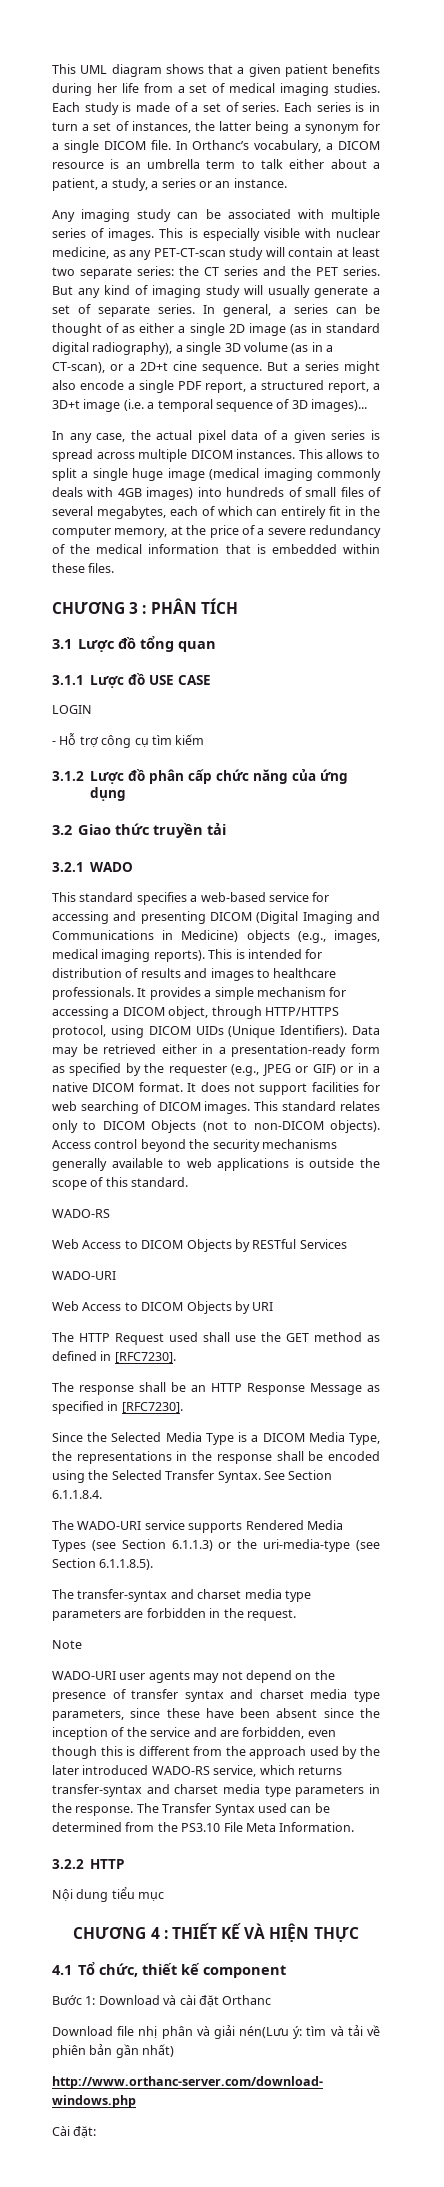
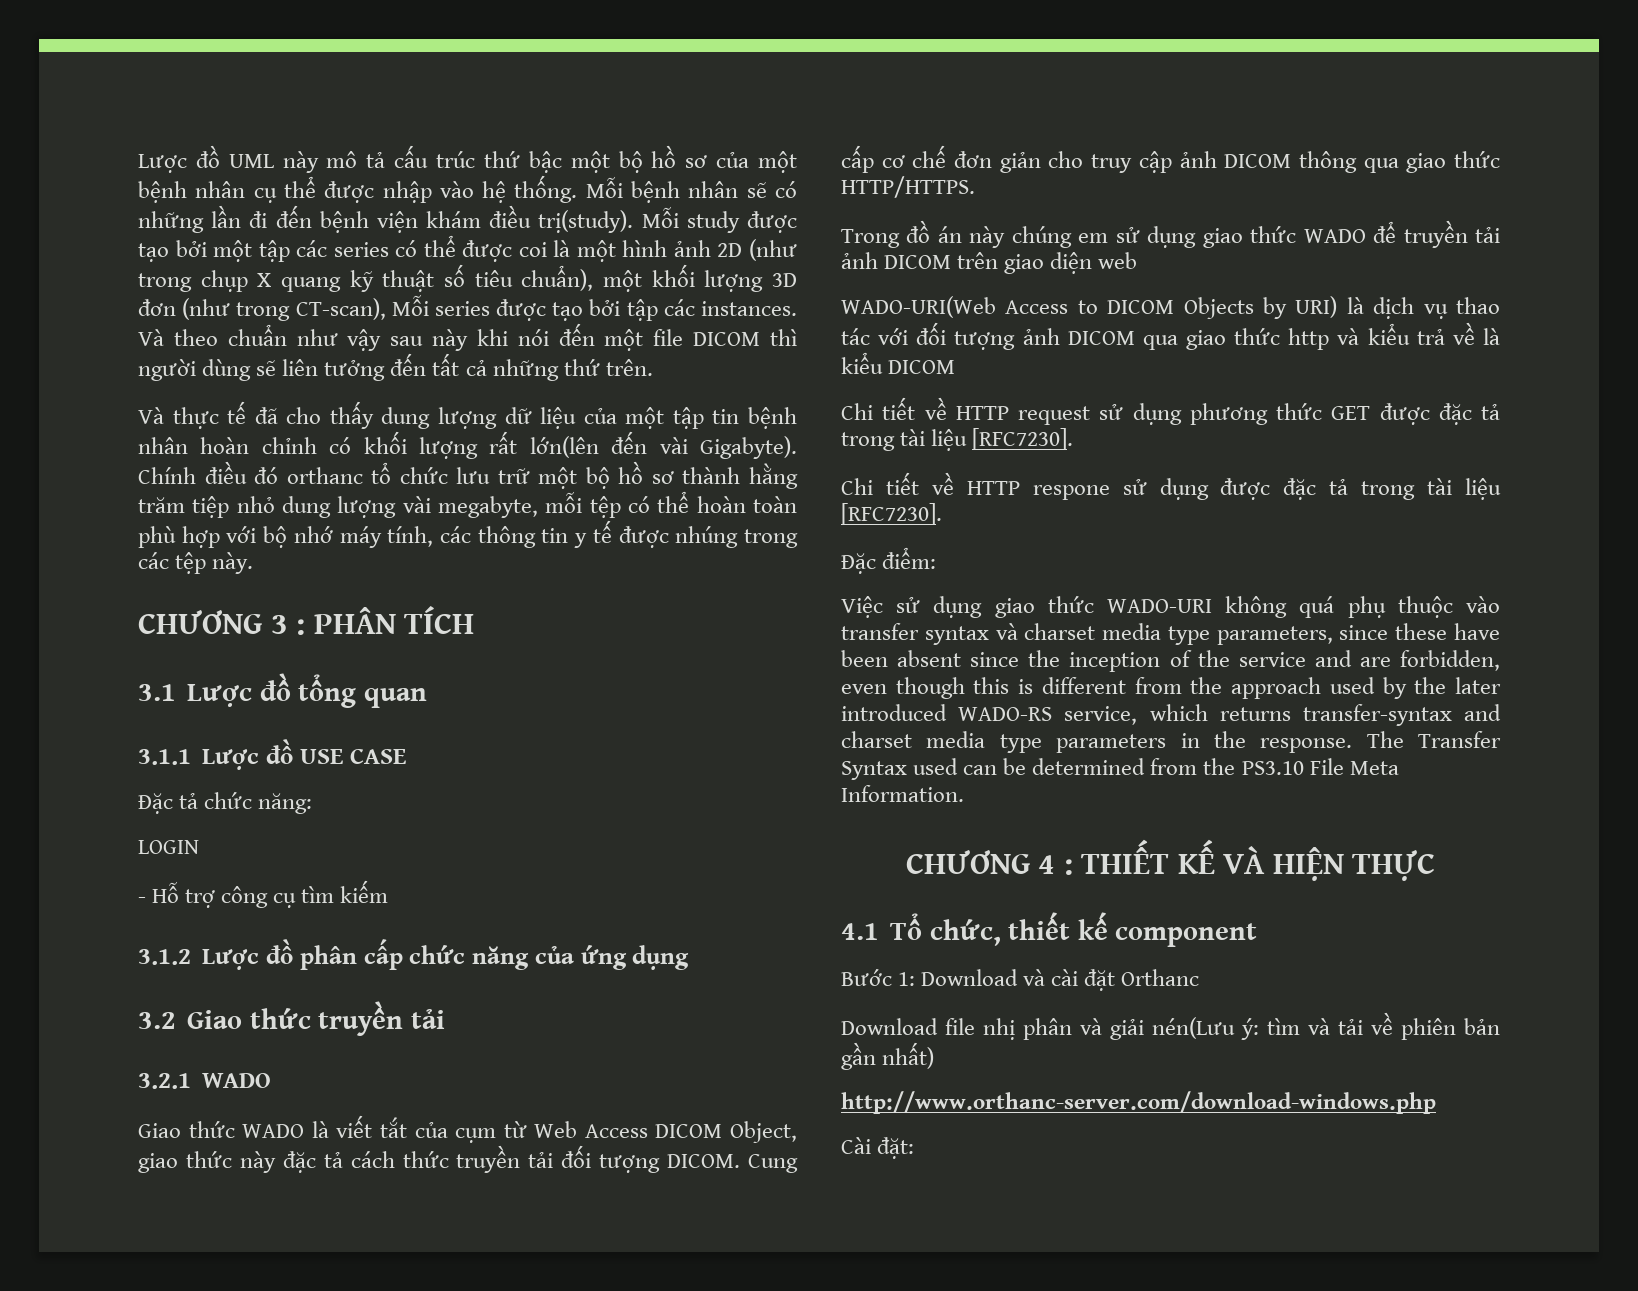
[52,64,380,77] [52,83,380,96] [52,102,381,115] [52,121,380,134] [52,140,380,153] [52,159,380,169] [52,178,287,191] [52,209,380,222] [52,228,380,241] [52,247,380,260] [52,266,380,279] [52,285,380,298] [52,304,380,317] [52,323,380,336] [52,342,333,355] [52,361,380,374] [52,380,380,393] [52,399,367,412] [52,430,380,443] [52,449,380,462] [52,468,381,481] [52,487,382,500] [52,506,381,519] [52,525,381,538] [52,544,380,554] [52,563,115,573] This UML diagram shows that a given patient benefits during her life from a set of medical imaging studies. Each study is made of a set of series. Each series is in turn a set of instances, the latter being a synonym for a single DICOM file. In Orthanc’s vocabulary, a DICOM resource is an umbrella term to talk either about a patient, a study, a series or an instance. // Any imaging study can be associated with multiple series of images. This is especially visible with nuclear medicine, as any PET-CT-scan study will contain at least two separate series: the CT series and the PET series. But any kind of imaging study will usually generate a set of separate series. In general, a series can be thought of as either a single 2D image (as in standard digital radiography), a single 3D volume (as in a CT-scan), or a 2D+t cine sequence. But a series might also encode a single PDF report, a structured report, a 3D+t image (i.e. a temporal sequence of 3D images)... // In any case, the actual pixel data of a given series is spread across multiple DICOM instances. This allows to split a single huge image (medical imaging commonly deals with 4GB images) into hundreds of small files of several megabytes, each of which can entirely fit in the computer memory, at the price of a severe redundancy of the medical information that is embedded within these files. -> [138,145,798,173] [138,175,797,203] [138,205,797,233] [138,235,797,262] [138,264,797,292] [138,294,797,321] [138,323,797,351] [138,353,653,381] [138,401,797,429] [138,431,797,459] [138,461,798,489] [138,491,797,518] [138,520,798,548] [138,552,254,574] Lược đồ UML này mô tả cấu trúc thứ bậc một bộ hồ sơ của một bệnh nhân cụ thể được nhập vào hệ thống. Mỗi bệnh nhân sẽ có những lần đi đến bệnh viện khám điều trị(study). Mỗi study được tạo bởi một tập các series có thể được coi là một hình ảnh 2D (như trong chụp X quang kỹ thuật số tiêu chuẩn), một khối lượng 3D đơn (như trong CT-scan), Mỗi series được tạo bởi tập các instances. Và theo chuẩn như vậy sau này khi nói đến một file DICOM thì người dùng sẽ liên tưởng đến tất cả những thứ trên. // Và thực tế đã cho thấy dung lượng dữ liệu của một tập tin bệnh nhân hoàn chỉnh có khối lượng rất lớn(lên đến vài Gigabyte). Chính điều đó orthanc tổ chức lưu trữ một bộ hồ sơ thành hằng trăm tiệp nhỏ dung lượng vài megabyte, mỗi tệp có thể hoàn toàn phù hợp với bộ nhớ máy tính, các thông tin y tế được nhúng trong các tệp này.
(212, 680) none -> [138,792,313,814] // Đặc tả chức năng:
[52,892,330,905] [52,911,381,924] [52,930,380,943] [52,949,323,962] [52,968,337,981] [52,987,347,1000] [52,1006,339,1019] [52,1025,381,1038] [52,1044,380,1057] [52,1063,380,1076] [52,1082,380,1095] [52,1101,380,1114] [52,1120,380,1133] [52,1139,337,1152] [52,1158,380,1171] [52,1177,189,1190] [52,1209,110,1218] [52,1239,347,1252] [52,1271,116,1280] [52,1301,274,1314] [52,1332,380,1345] [52,1351,176,1363] [52,1382,380,1395] [52,1401,183,1414] [52,1432,381,1445] [52,1451,381,1464] [52,1470,333,1483] [52,1490,102,1499] [52,1520,343,1533] [52,1539,380,1552] [52,1558,154,1570] [52,1589,311,1602] [52,1608,296,1621] [52,1640,82,1649] [52,1670,335,1683] [52,1689,126,1702] This standard specifies a web-based service for accessing and presenting DICOM (Digital Imaging and Communications in Medicine) objects (e.g., images, medical imaging reports). This is intended for distribution of results and images to healthcare professionals. It provides a simple mechanism for accessing a DICOM object, through HTTP/HTTPS protocol, using DICOM UIDs (Unique Identifiers). Data may be retrieved either in a presentation-ready form as specified by the requester (e.g., JPEG or GIF) or in a native DICOM format. It does not support facilities for web searching of DICOM images. This standard relates only to DICOM Objects (not to non-DICOM objects). Access control beyond the security mechanisms generally available to web applications is outside the scope of this standard. // WADO-RS // Web Access to DICOM Objects by RESTful Services // WADO-URI // Web Access to DICOM Objects by URI // The HTTP Request used shall use the GET method as defined in [RFC7230]. // The response shall be an HTTP Response Message as specified in [RFC7230]. // Since the Selected Media Type is a DICOM Media Type, the representations in the response shall be encoded using the Selected Transfer Syntax. See Section 6.1.1.8.4. // The WADO-URI service supports Rendered Media Types (see Section 6.1.1.3) or the uri-media-type (see Section 6.1.1.8.5). // The transfer-syntax and charset media type parameters are forbidden in the request. // Note // WADO-URI user agents may not depend on the presence of -> [138,1115,797,1143] [138,1145,798,1173] [841,145,1500,173] [841,176,975,198] [841,220,1500,248] [841,252,1138,274] [841,296,1500,319] [841,322,1500,350] [841,352,956,374] [841,397,1500,425] [841,428,1074,451] [841,472,1501,500] [841,503,942,525] [841,547,937,574] [841,596,1500,618] Giao thức WADO là viết tắt của cụm từ Web Access DICOM Object, giao thức này đặc tả cách thức truyền tải đối tượng DICOM. Cung cấp cơ chế đơn giản cho truy cập ảnh DICOM thông qua giao thức HTTP/HTTPS. // Trong đồ án này chúng em sử dụng giao thức WADO để truyền tải ảnh DICOM trên giao diện web // WADO-URI(Web Access to DICOM Objects by URI) là dịch vụ thao tác với đối tượng ảnh DICOM qua giao thức http và kiểu trả về là kiểu DICOM // Chi tiết về HTTP request sử dụng phương thức GET được đặc tả trong tài liệu [RFC7230]. // Chi tiết về HTTP respone sử dụng được đặc tả trong tài liệu [RFC7230]. // Đặc điểm: // Việc sử dụng giao thức WADO-URI không quá phụ thuộc vào
[230,1689,254,1699] and -> [995,623,1018,640] và
[52,1859,125,1869] [52,1887,165,1902] // 3.2.2 HTTP // Nội dung tiểu mục -> (964, 793) none

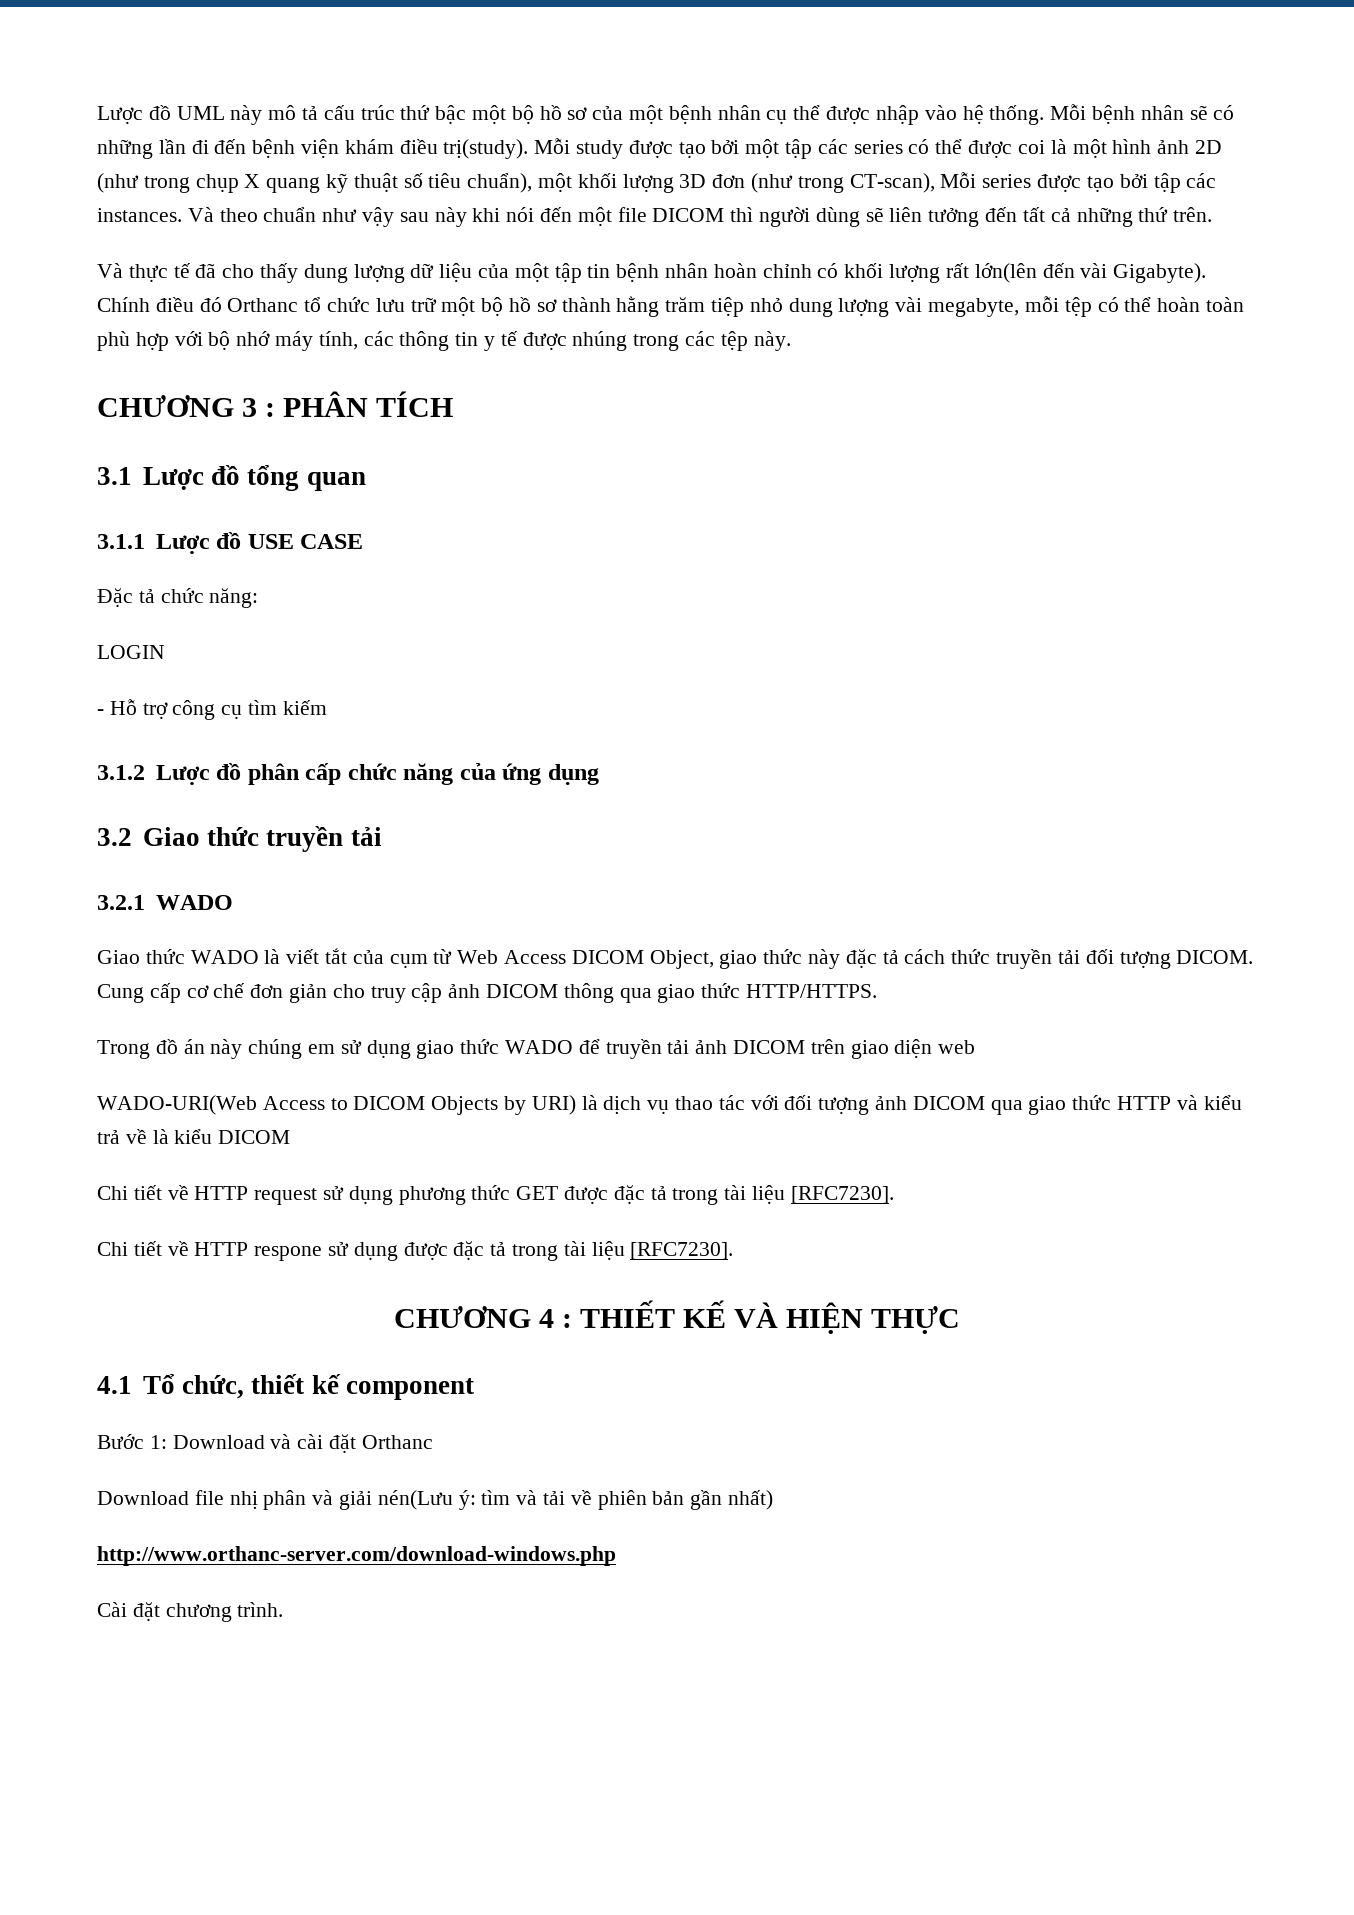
[286,467,363,484] orthanc -> [227,298,299,312] Orthanc
[1288,328,1330,350] http -> [1117,1096,1172,1110] HTTP
[841,547,937,574] [841,596,1500,618] [841,623,1500,645] [841,650,1500,672] [841,677,1501,699] [841,704,1501,726] [841,731,1501,753] [841,758,1399,780] [841,785,964,802] // Đặc điểm: // Việc sử dụng giao thức WADO-URI không quá phụ thuộc vào transfer syntax và charset media type parameters, since these have been absent since the inception of the service and are forbidden, even though this is different from the approach used by the later introduced WADO-RS service, which returns transfer-syntax and charset media type parameters in the response. The Transfer Syntax used can be determined from the PS3.10 File Meta Information. -> (734, 1251) none
[877,1137,915,1159] đặt: -> [132,1602,284,1622] đặt chương trình.

